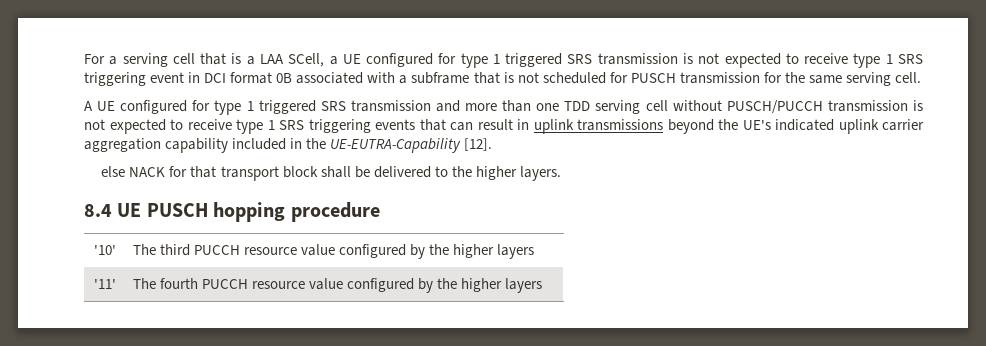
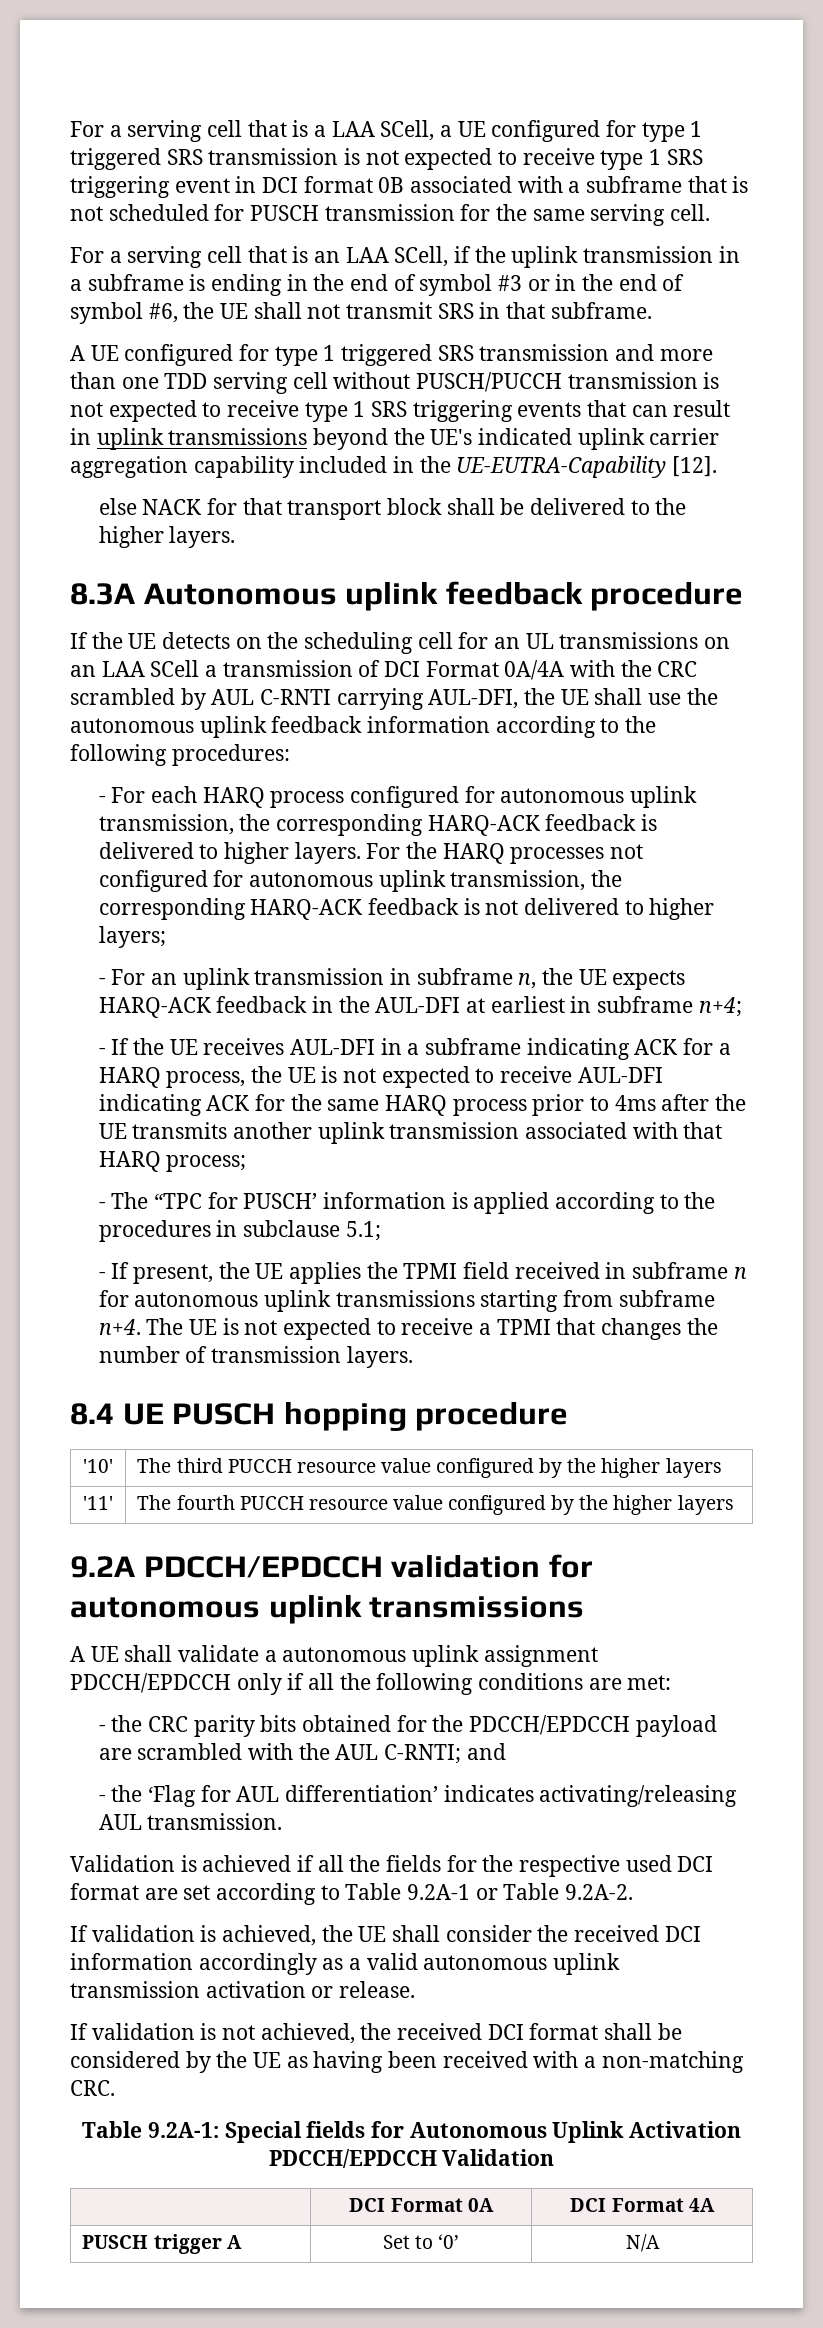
(922, 77) none -> [70,246,740,268] [70,274,685,296] [70,302,652,324] // For a serving cell that is an LAA SCell, if the uplink transmission in a subframe is ending in the end of symbol #3 or in the end of symbol #6, the UE shall not transmit SRS in that subframe.
(561, 173) none -> [70,581,744,611] [70,632,731,654] [70,660,698,680] [70,688,718,710] [70,716,657,738] [70,744,290,766] [98,786,697,808] [98,814,657,836] [98,842,643,864] [98,870,622,892] [98,898,715,920] [98,926,166,948] [98,968,686,990] [98,996,742,1018] [98,1038,731,1060] [98,1066,663,1088] [98,1094,746,1116] [98,1122,723,1144] [98,1151,247,1172] [98,1192,716,1214] [98,1220,381,1242] [98,1262,747,1284] [98,1290,715,1312] [98,1318,718,1340] [98,1346,413,1368] // 8.3A Autonomous uplink feedback procedure // If the UE detects on the scheduling cell for an UL transmissions on an LAA SCell a transmission of DCI Format 0A/4A with the CRC scrambled by AUL C-RNTI carrying AUL-DFI, the UE shall use the autonomous uplink feedback information according to the following procedures: // - For each HARQ process configured for autonomous uplink transmission, the corresponding HARQ-ACK feedback is delivered to higher layers. For the HARQ processes not configured for autonomous uplink transmission, the corresponding HARQ-ACK feedback is not delivered to higher layers; // - For an uplink transmission in subframe n, the UE expects HARQ-ACK feedback in the AUL-DFI at earliest in subframe n+4; // - If the UE receives AUL-DFI in a subframe indicating ACK for a HARQ process, the UE is not expected to receive AUL-DFI indicating ACK for the same HARQ process prior to 4ms after the UE transmits another uplink transmission associated with that HARQ process; // - The “TPC for PUSCH’ information is applied according to the procedures in subclause 5.1; // - If present, the UE applies the TPMI field received in subframe n for autonomous uplink transmissions starting from subframe n+4. The UE is not expected to receive a TPMI that changes the number of transmission layers.
(543, 285) none -> [70,1554,593,1578] [70,1594,585,1624] [70,1645,598,1667] [70,1673,672,1695] [98,1715,717,1737] [98,1743,506,1764] [98,1785,738,1807] [98,1813,283,1830] [70,1855,714,1877] [70,1883,634,1905] [70,1925,701,1946] [70,1953,621,1975] [70,1981,416,1998] [70,2023,682,2044] [70,2051,744,2073] [70,2080,115,2096] [82,2121,741,2143] [268,2149,555,2168] [349,2198,494,2212] [570,2198,715,2212] [82,2234,242,2254] [382,2234,460,2249] [625,2234,660,2252] // 9.2A PDCCH/EPDCCH validation for autonomous uplink transmissions // A UE shall validate a autonomous uplink assignment PDCCH/EPDCCH only if all the following conditions are met: // - the CRC parity bits obtained for the PDCCH/EPDCCH payload are scrambled with the AUL C-RNTI; and // - the ‘Flag for AUL differentiation’ indicates activating/releasing AUL transmission. // Validation is achieved if all the fields for the respective used DCI format are set according to Table 9.2A-1 or Table 9.2A-2. // If validation is achieved, the UE shall consider the received DCI information accordingly as a valid autonomous uplink transmission activation or release. // If validation is not achieved, the received DCI format shall be considered by the UE as having been received with a non-matching CRC. // Table 9.2A-1: Special fields for Autonomous Uplink Activation PDCCH/EPDCCH Validation // | DCI Format 0A | DCI Format 4A // PUSCH trigger A | Set to ‘0’ | N/A

